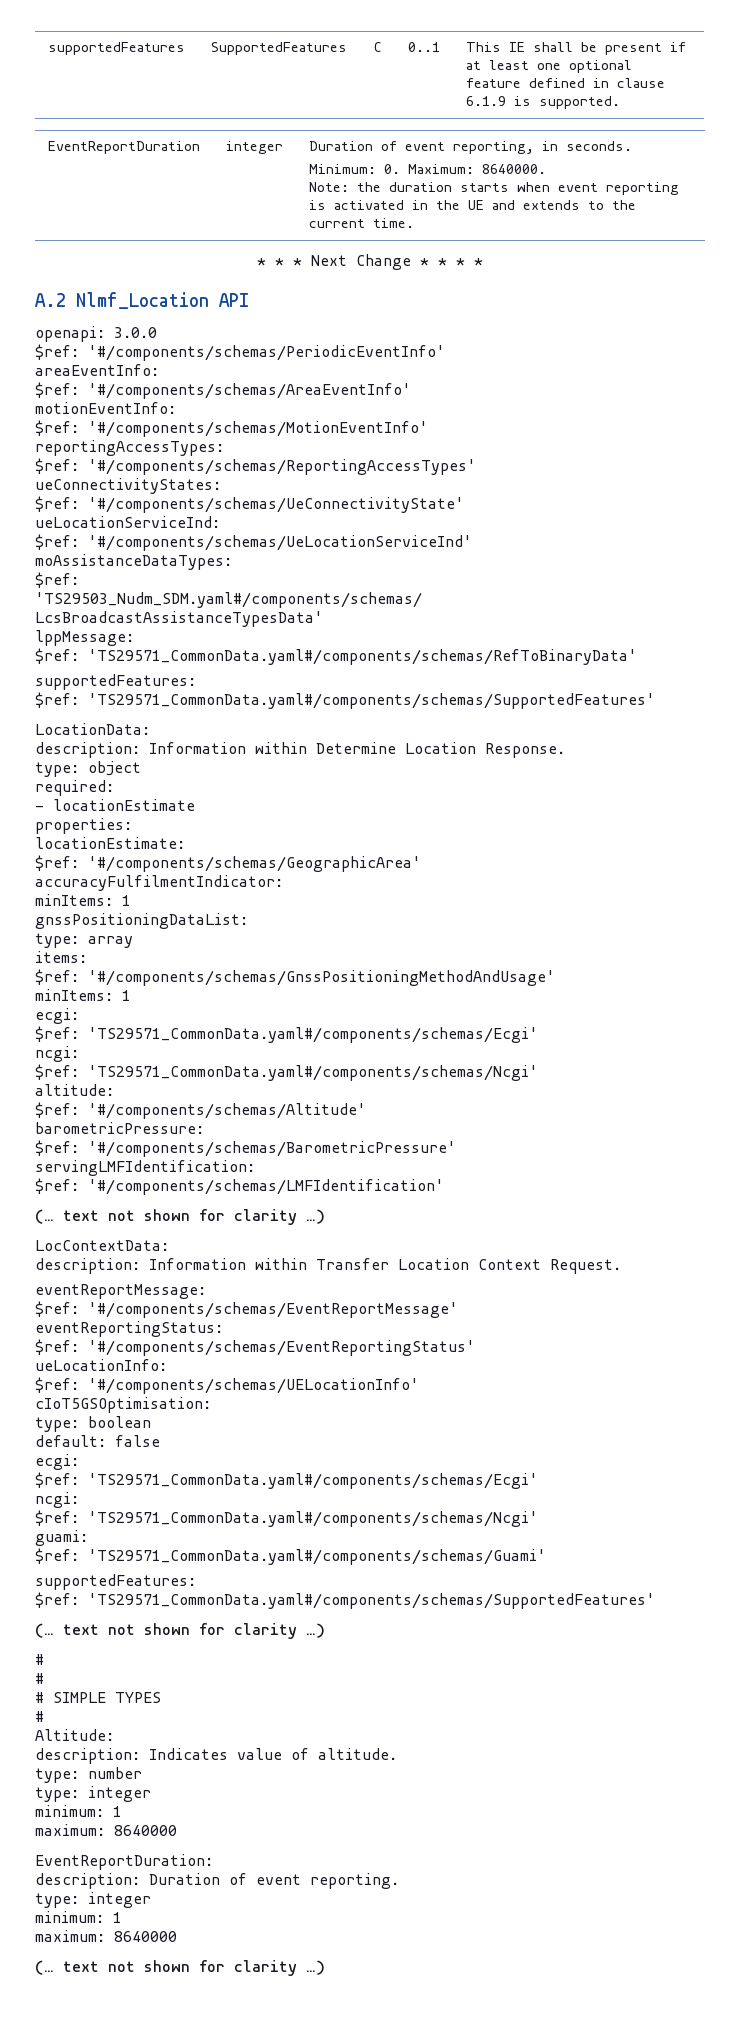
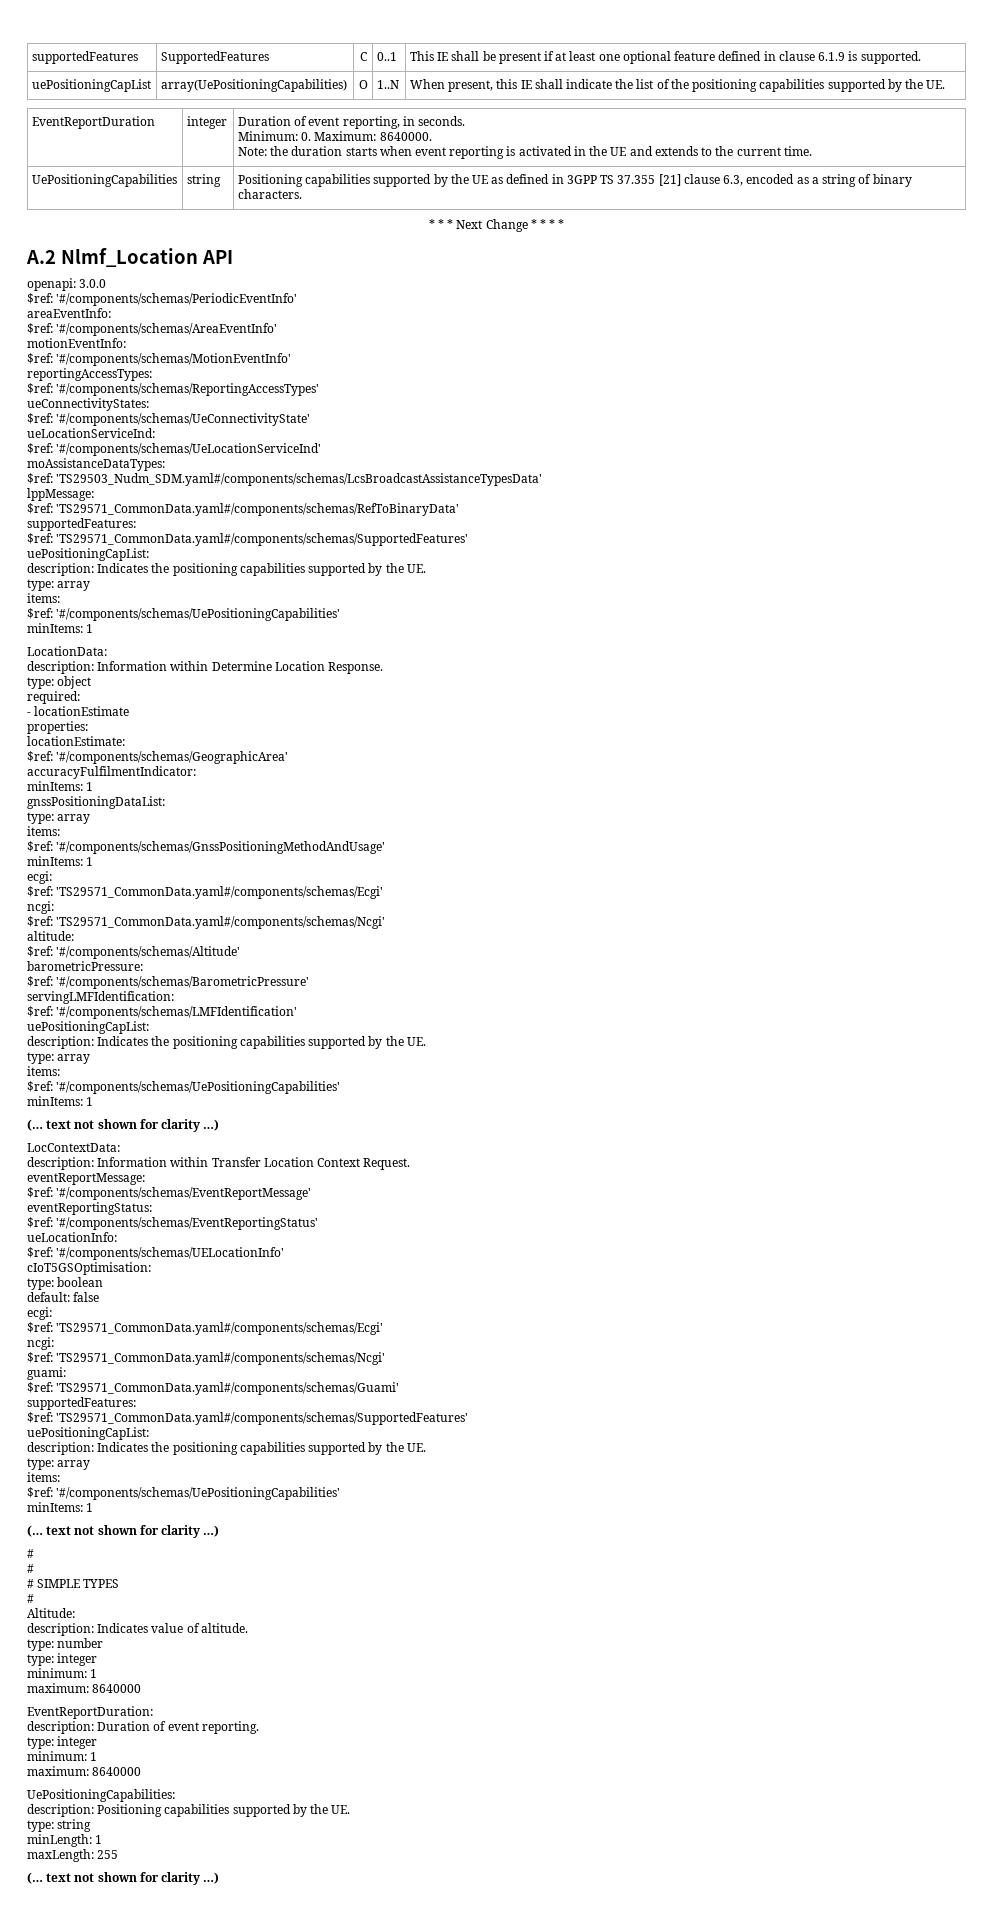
(620, 102) none -> [31,79,151,92] [160,79,347,92] [358,80,368,89] [376,80,399,89] [409,79,946,92] // uePositioningCapList | array(UePositioningCapabilities) | O | 1..N | When present, this IE shall indicate the list of the positioning capabilities supported by the UE.
(414, 223) none -> [31,174,177,187] [186,174,221,187] [237,174,912,187] [237,189,302,199] // UePositioningCapabilities | string | Positioning capabilities supported by the UE as defined in 3GPP TS 37.355 [21] clause 6.3, encoded as a string of binary characters.
(655, 701) none -> [27,548,149,561] [27,563,426,576] [27,579,91,591] [27,593,60,603] [27,608,341,621] [27,623,94,633] // uePositioningCapList: // description: Indicates the positioning capabilities supported by the UE. // type: array // items: // $ref: '#/components/schemas/UePositioningCapabilities' // minItems: 1
(444, 1187) none -> [27,1021,149,1034] [27,1036,426,1049] [27,1052,91,1064] [27,1066,60,1076] [27,1081,341,1094] [27,1096,94,1106] // uePositioningCapList: // description: Indicates the positioning capabilities supported by the UE. // type: array // items: // $ref: '#/components/schemas/UePositioningCapabilities' // minItems: 1
(655, 1601) none -> [27,1427,149,1440] [27,1442,426,1455] [27,1458,91,1470] [27,1472,60,1482] [27,1487,341,1500] [27,1502,94,1512] // uePositioningCapList: // description: Indicates the positioning capabilities supported by the UE. // type: array // items: // $ref: '#/components/schemas/UePositioningCapabilities' // minItems: 1
(177, 1936) none -> [27,1789,175,1802] [27,1804,351,1817] [27,1819,92,1832] [27,1834,103,1847] [27,1849,119,1862] // UePositioningCapabilities: // description: Positioning capabilities supported by the UE. // type: string // minLength: 1 // maxLength: 255

